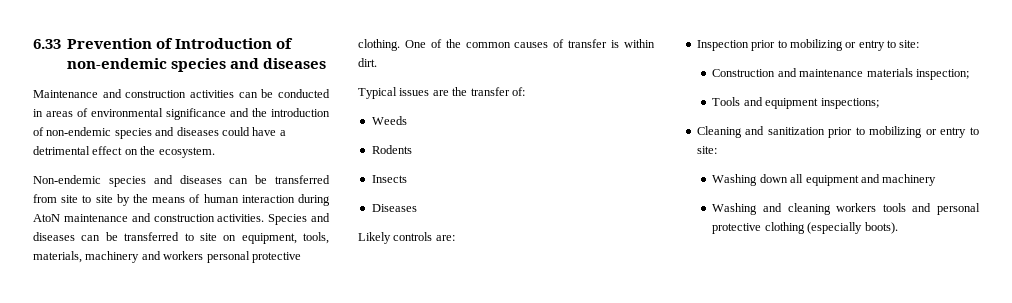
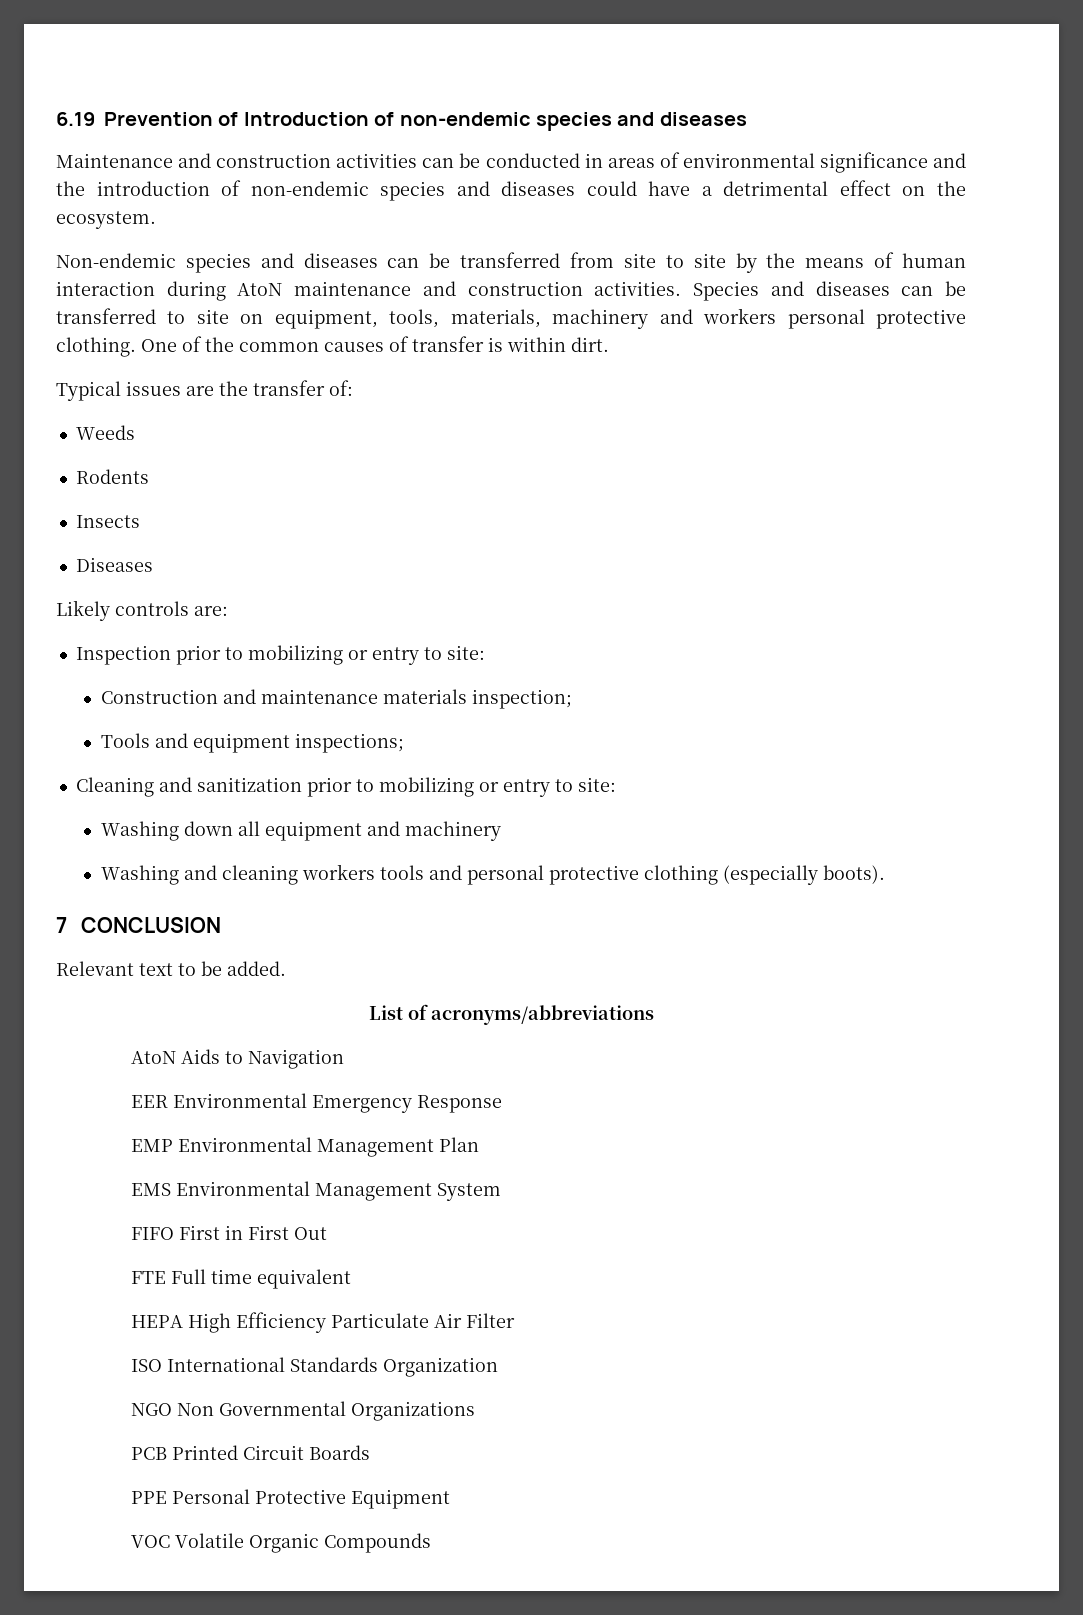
[33,39,61,49] 6.33 -> [56,112,95,126] 6.19
(898, 228) none -> [56,917,221,933] [56,961,286,976] [368,1004,654,1025] [130,1049,344,1069] [130,1093,502,1113] [130,1137,479,1157] [130,1181,501,1201] [130,1225,327,1240] [130,1269,351,1289] [130,1312,515,1333] [130,1357,498,1377] [130,1401,475,1421] [130,1445,370,1460] [130,1489,450,1509] [130,1533,431,1553] // 7 CONCLUSION // Relevant text to be added. // List of acronyms/abbreviations // AtoN Aids to Navigation // EER Environmental Emergency Response // EMP Environmental Management Plan // EMS Environmental Management System // FIFO First in First Out // FTE Full time equivalent // HEPA High Efficiency Particulate Air Filter // ISO International Standards Organization // NGO Non Governmental Organizations // PCB Printed Circuit Boards // PPE Personal Protective Equipment // VOC Volatile Organic Compounds

